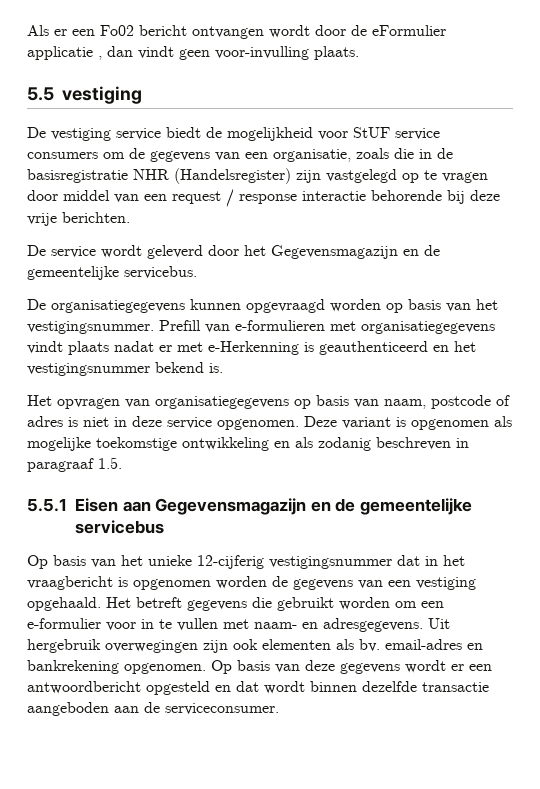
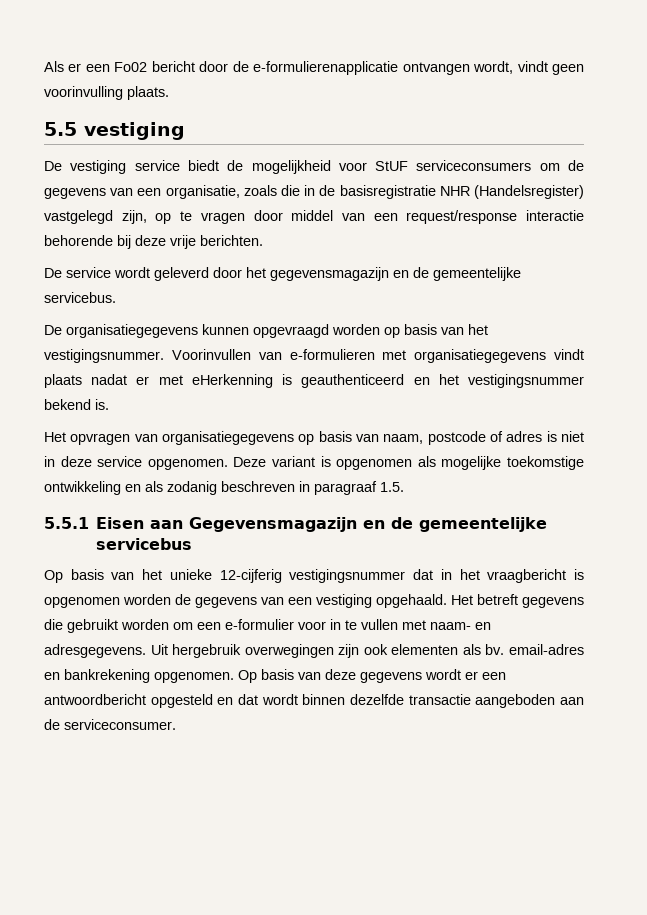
[192,25,446,39] [27,46,133,60] ontvangen wordt door de eFormulier applicatie , dan -> [199,61,514,75] door de e-formulierenapplicatie ontvangen wordt,
[215,46,309,60] voor-invulling -> [44,86,123,100] voorinvulling
[395,128,440,140] [27,152,98,159] service consumers -> [416,160,532,171] serviceconsumers
[296,169,397,183] zijn vastgelegd -> [44,210,147,224] vastgelegd zijn,
[172,189,297,207] request / response -> [406,210,518,224] request/response
[271,245,398,259] Gegevensmagazijn -> [270,267,389,281] gegevensmagazijn
[159,320,201,331] Prefill -> [171,349,251,360] Voorinvullen
[208,341,299,355] e-Herkenning -> [191,374,273,388] eHerkenning

